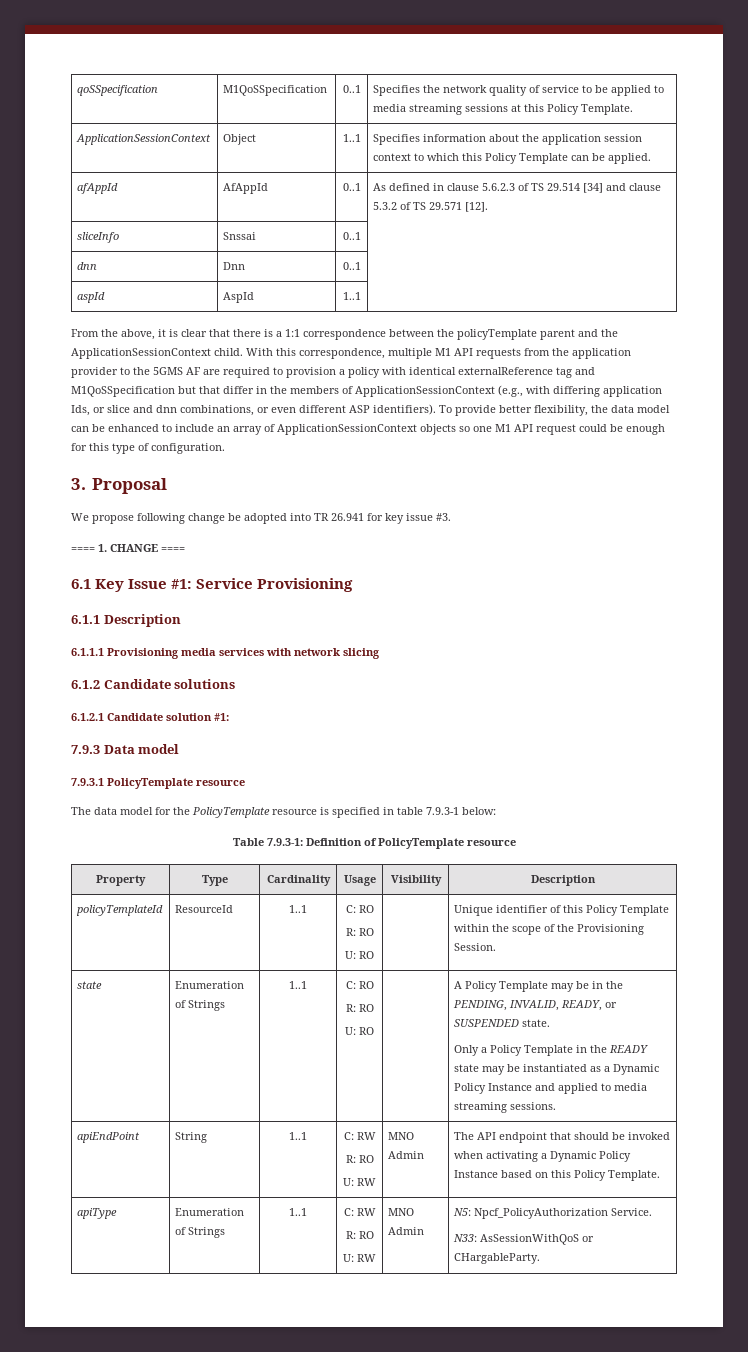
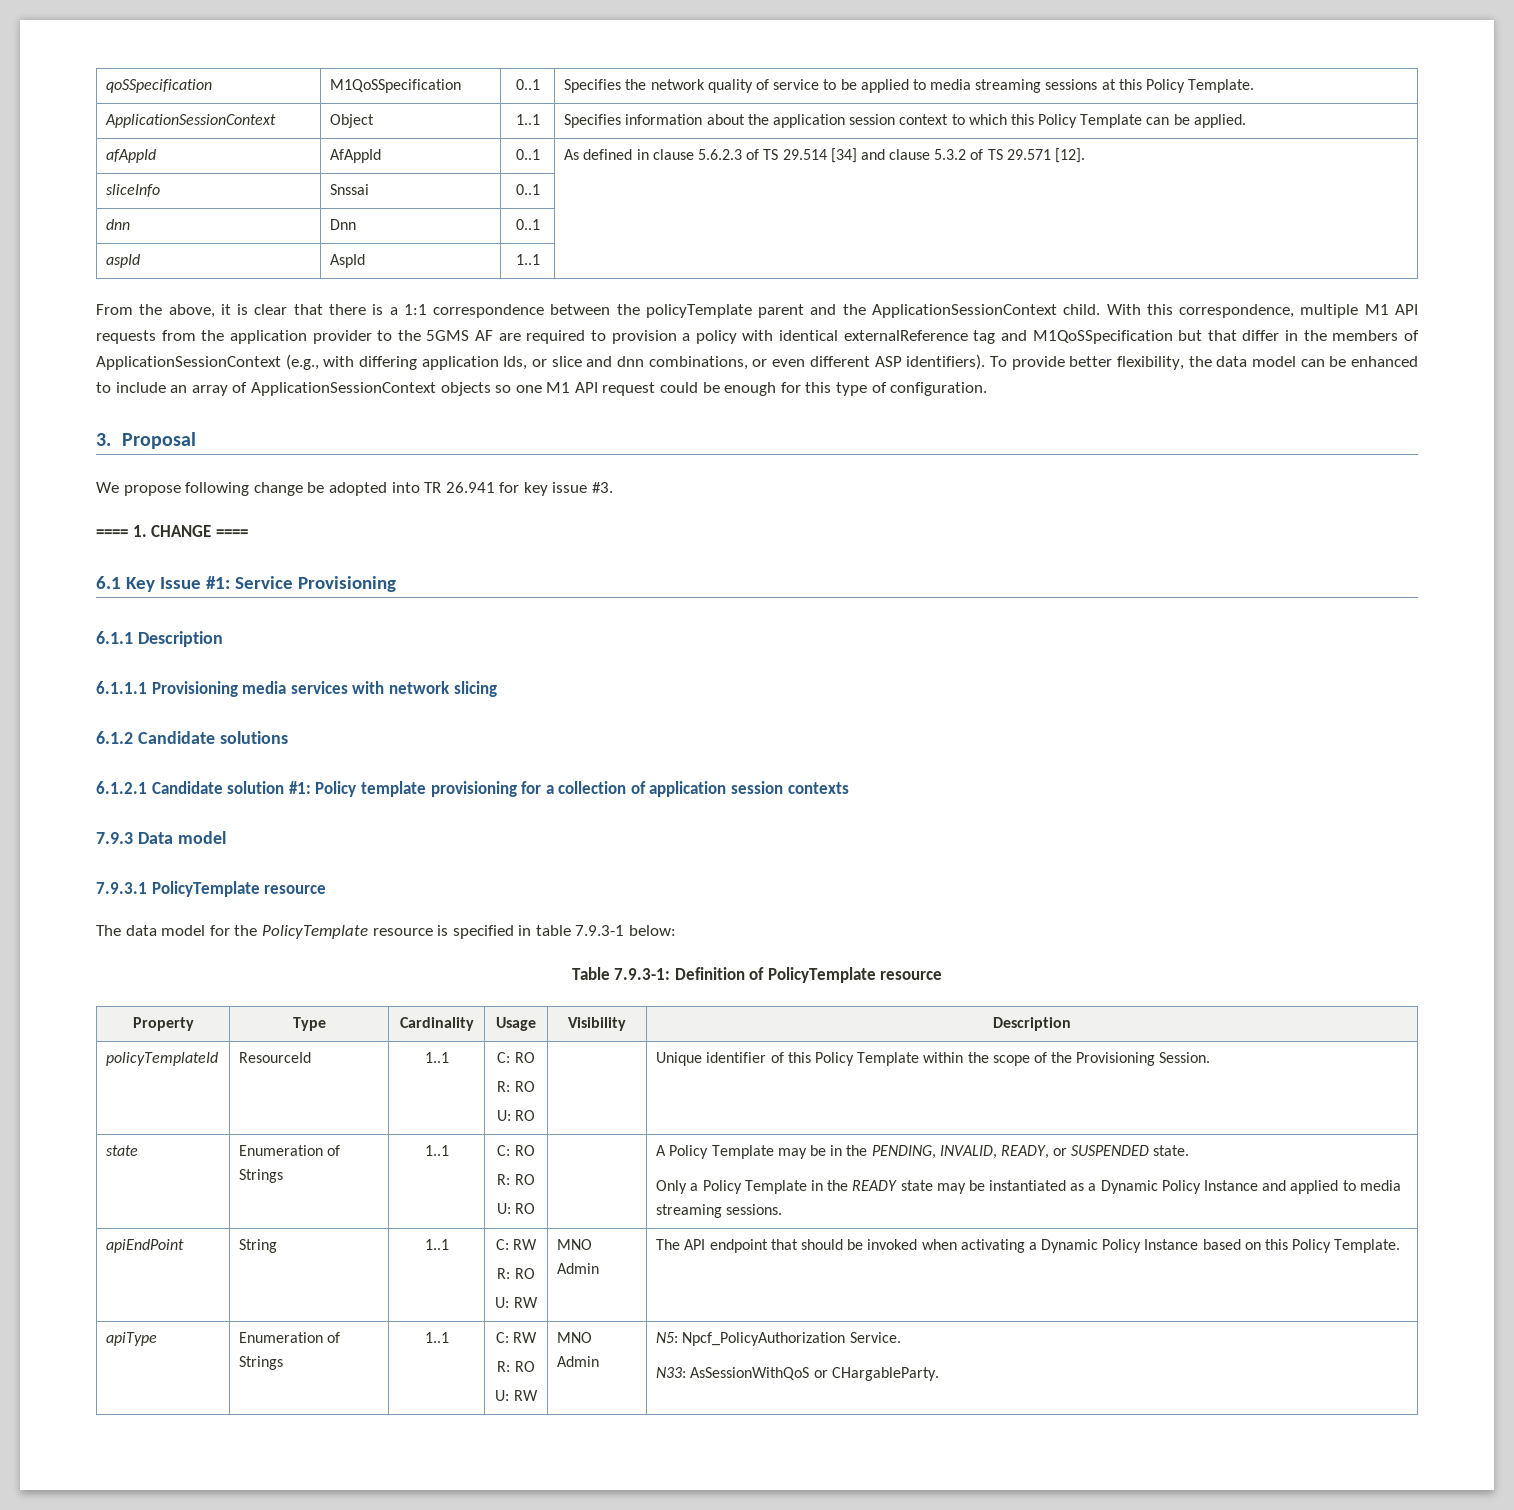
(229, 717) none -> [315,781,849,797] Policy template provisioning for a collection of application session contexts

